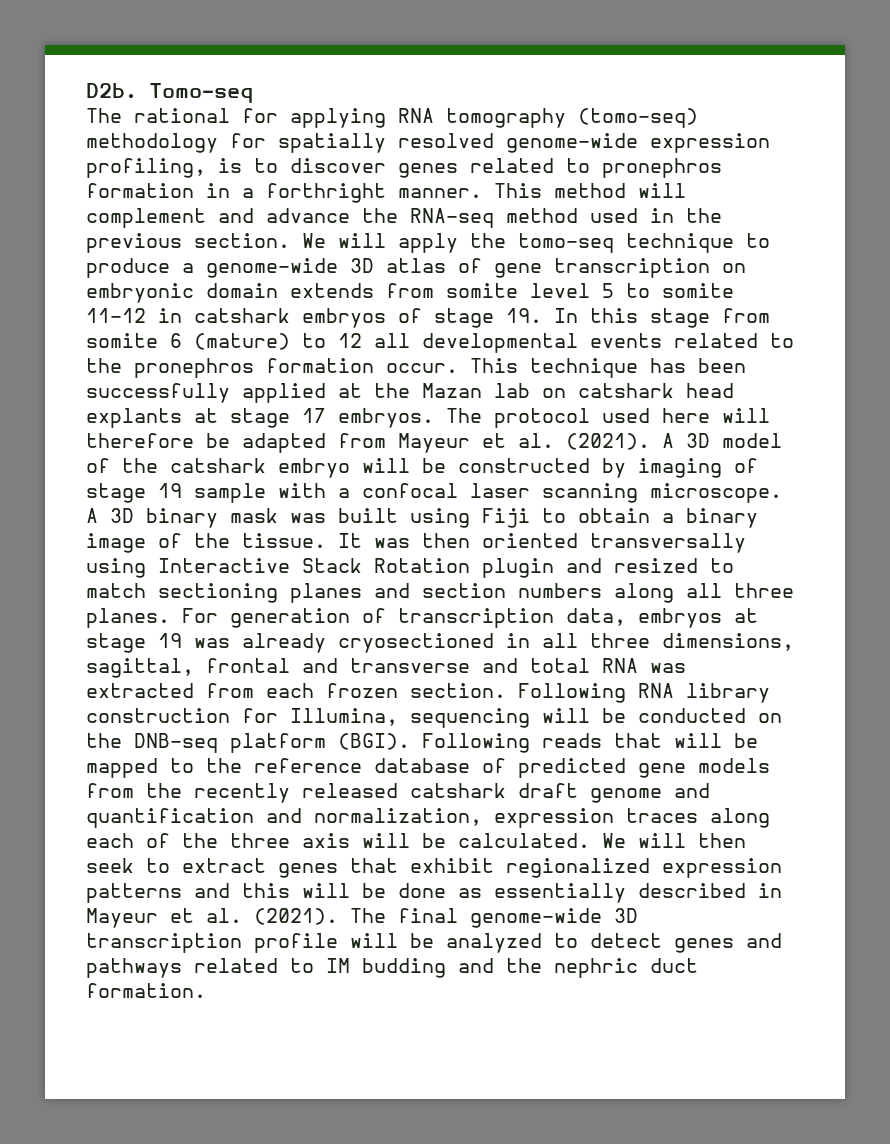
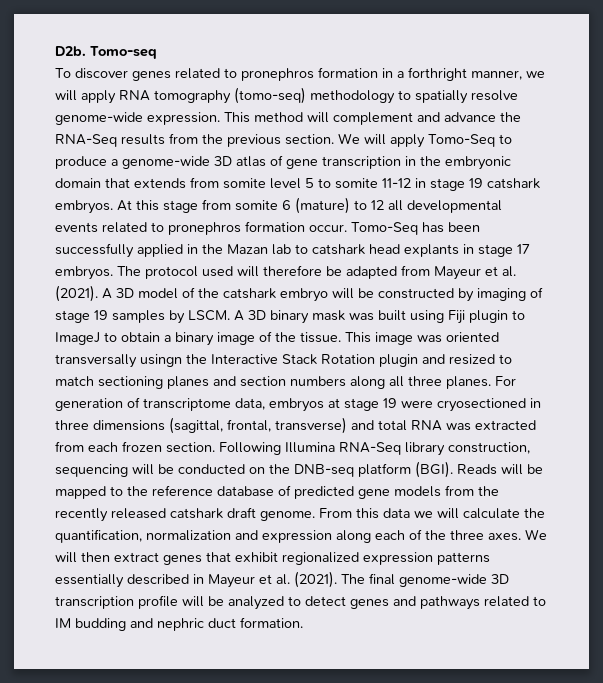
[86,108,698,128] [86,133,770,153] [86,158,278,178] The rational for applying RNA tomography (tomo-seq) methodology for spatially resolved genome-wide expression profiling, is to -> [55,68,71,78] To
[398,188,482,198] manner. -> [471,70,545,80] [55,87,518,104] [55,112,220,125] manner, we will apply RNA tomography (tomo-seq) methodology to spatially resolve genome-wide expression.
[410,208,674,228] RNA-seq method used in -> [55,133,198,147] RNA-Seq results from
[470,233,734,253] the tomo-seq technique -> [428,134,495,147] Tomo-Seq
[722,263,746,273] on -> [405,156,441,166] in the
(278, 290) none -> [105,178,130,188] that
[194,308,578,328] catshark embryos of stage 19. In -> [430,178,540,191] [55,200,132,214] stage 19 catshark embryos. At
[86,358,122,373] the -> (164, 227) none
[470,358,638,378] This technique -> [351,222,418,235] Tomo-Seq
[338,383,362,398] at -> [187,244,198,254] in
[542,388,566,398] on -> [295,244,308,254] to
[194,408,218,423] at -> [463,244,474,254] in
[662,408,710,423] here -> (233, 271) none
[194,483,782,503] sample with a confocal laser scanning microscope. -> [112,310,230,324] samples by LSCM.
(530, 518) none -> [469,310,525,323] [55,332,100,345] plugin to ImageJ
[338,533,746,553] [86,558,146,578] It was then oriented transversally using -> [345,332,499,345] [55,354,207,368] This image was oriented transversally usingn the
[398,608,554,628] transcription -> [143,398,231,411] transcriptome
[194,633,794,653] [86,658,470,678] was already cryosectioned in all three dimensions, sagittal, frontal and transverse -> [401,398,541,412] [55,417,347,434] were cryosectioned in three dimensions (sagittal, frontal, transverse)
[638,683,770,703] [86,708,398,726] RNA library construction for Illumina, -> [285,442,530,456] Illumina RNA-Seq library construction,
[422,733,662,753] Following reads that -> [457,464,497,475] Reads
[590,783,710,803] [86,808,698,828] genome and quantification and normalization, expression traces -> [260,508,545,521] [55,529,332,543] genome. From this data we will calculate the quantification, normalization and expression
[302,833,590,848] axis will be calculated. -> [488,533,521,541] axes.
[86,858,170,873] seek to -> (110, 557) none
[194,883,482,898] and this will be done as -> (490, 558) none
[506,958,542,973] the -> (153, 623) none

